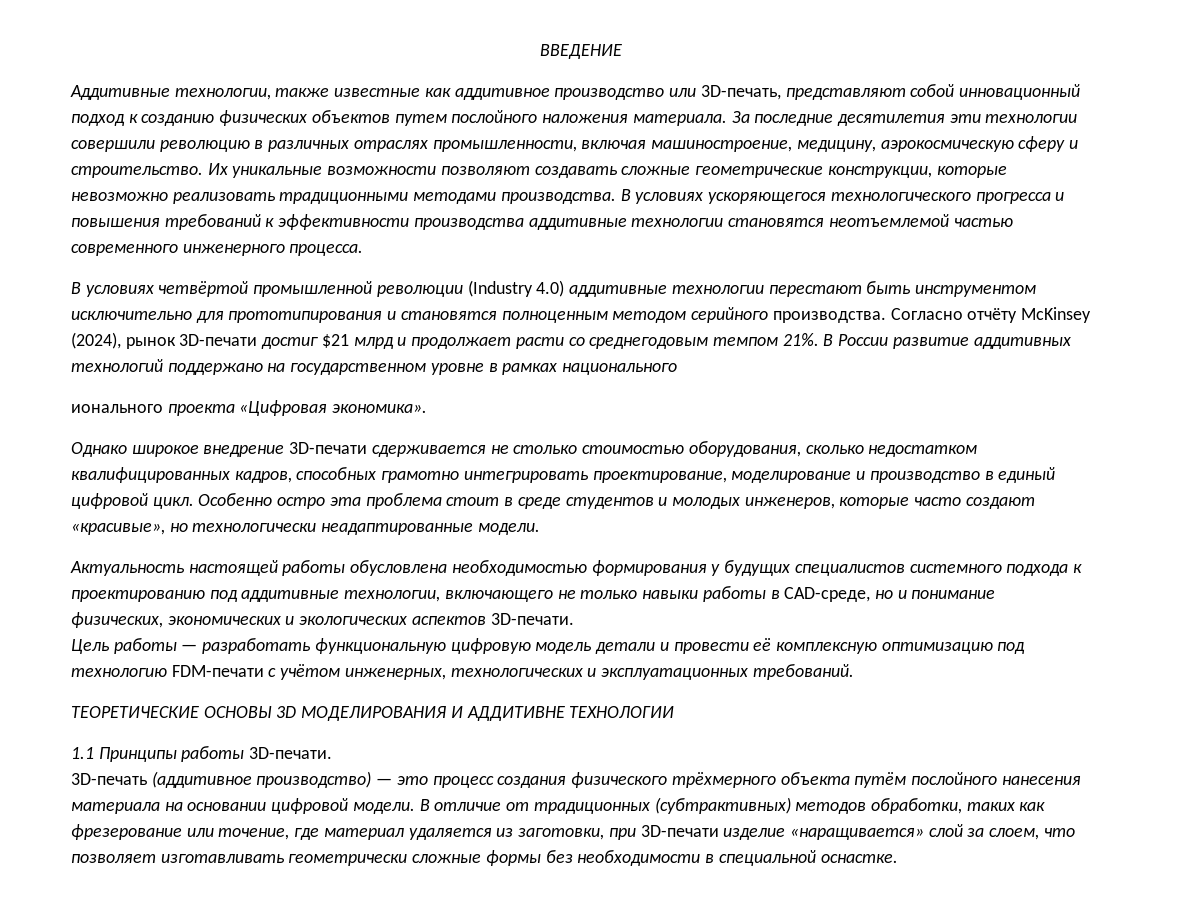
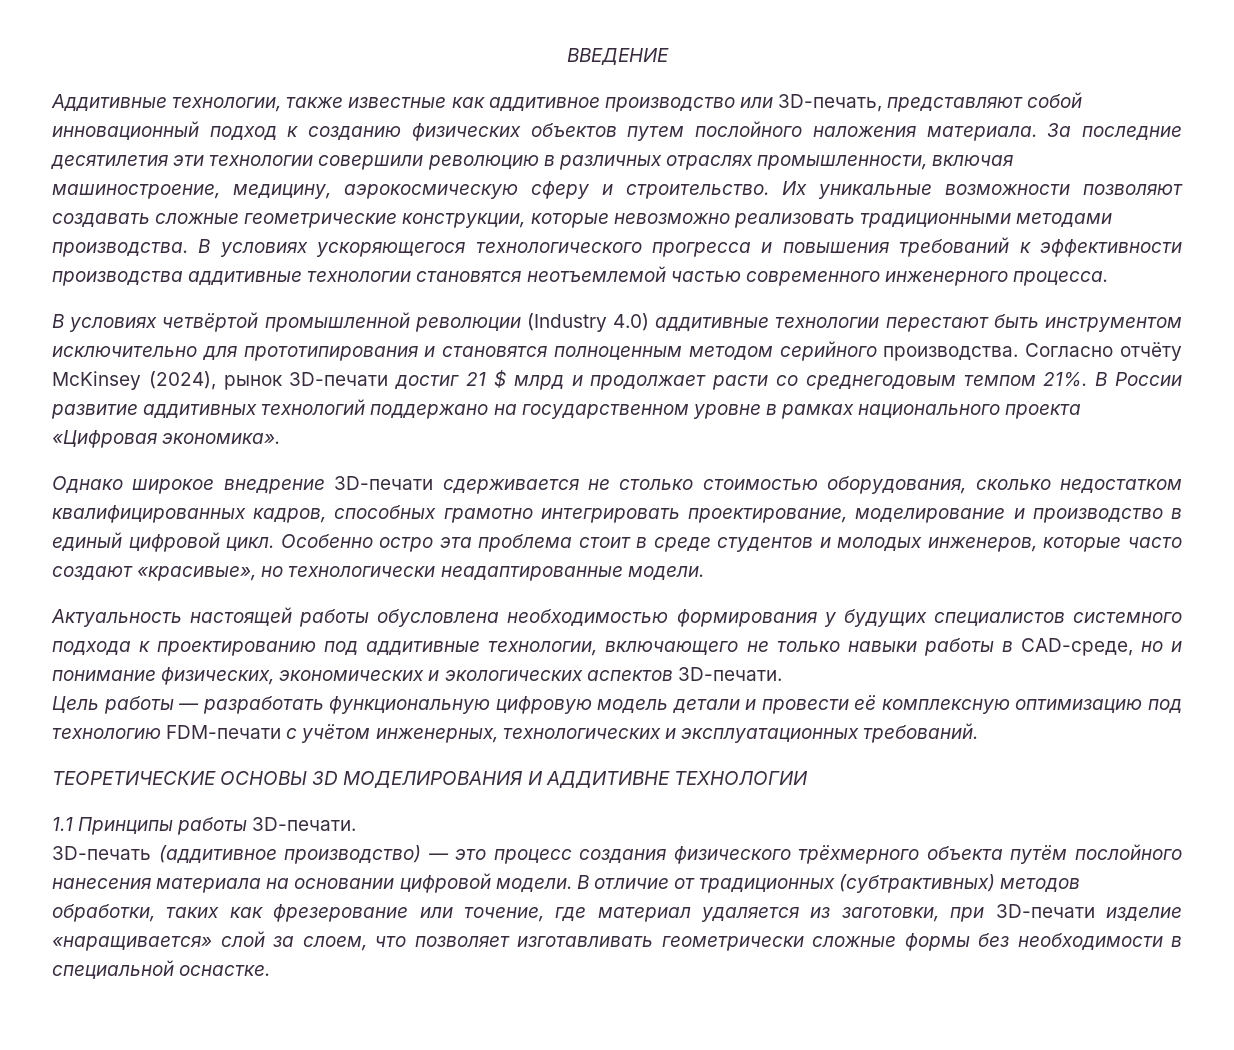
[321,334,349,348] $21 -> [466,369,506,388] 21 $
[71,404,163,413] // ионального -> (1001, 411) none

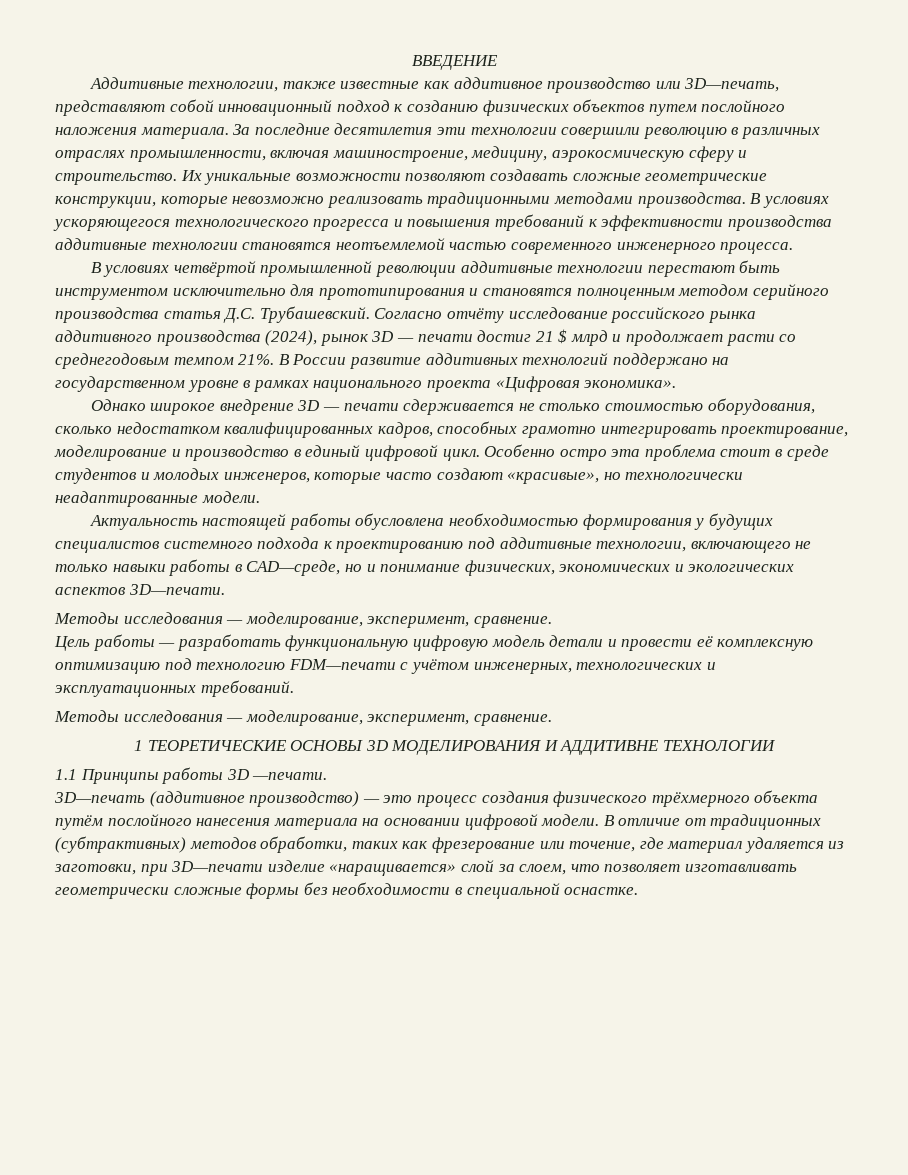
[778,94,883,112] 3D-печать, -> [684,78,780,92] 3D—печать,
[526,313,650,332] (Industry 4.0) -> (457, 271) none
[883,342,1182,361] [52,371,389,390] производства. Согласно отчёту McKinsey (2024), рынок 3D-печати -> [55,306,756,323] [55,330,473,346] производства статья Д.С. Трубашевский. Согласно отчёту исследование российского рынка аддитивного производства (2024), рынок 3D — печати
[334,476,434,490] 3D-печати -> [297,400,399,411] 3D — печати
[1020,638,1133,656] CAD-среде, -> [246,560,341,576] CAD—среде,
[677,667,782,681] 3D-печати. -> [128,584,225,595] [54,612,552,628] 3D—печати. // Методы исследования — моделирование, эксперимент, сравнение.
[166,725,282,739] FDM-печати -> [288,659,396,670] FDM—печати
(979, 733) none -> [54,710,552,726] [133,740,143,751] Методы исследования — моделирование, эксперимент, сравнение. // 1
[252,817,357,831] [52,846,151,860] 3D-печати. // 3D-печать -> [226,769,328,780] [54,792,145,803] 3D —печати. // 3D—печать
[995,904,1095,918] 3D-печати -> [171,861,264,872] 3D—печати

